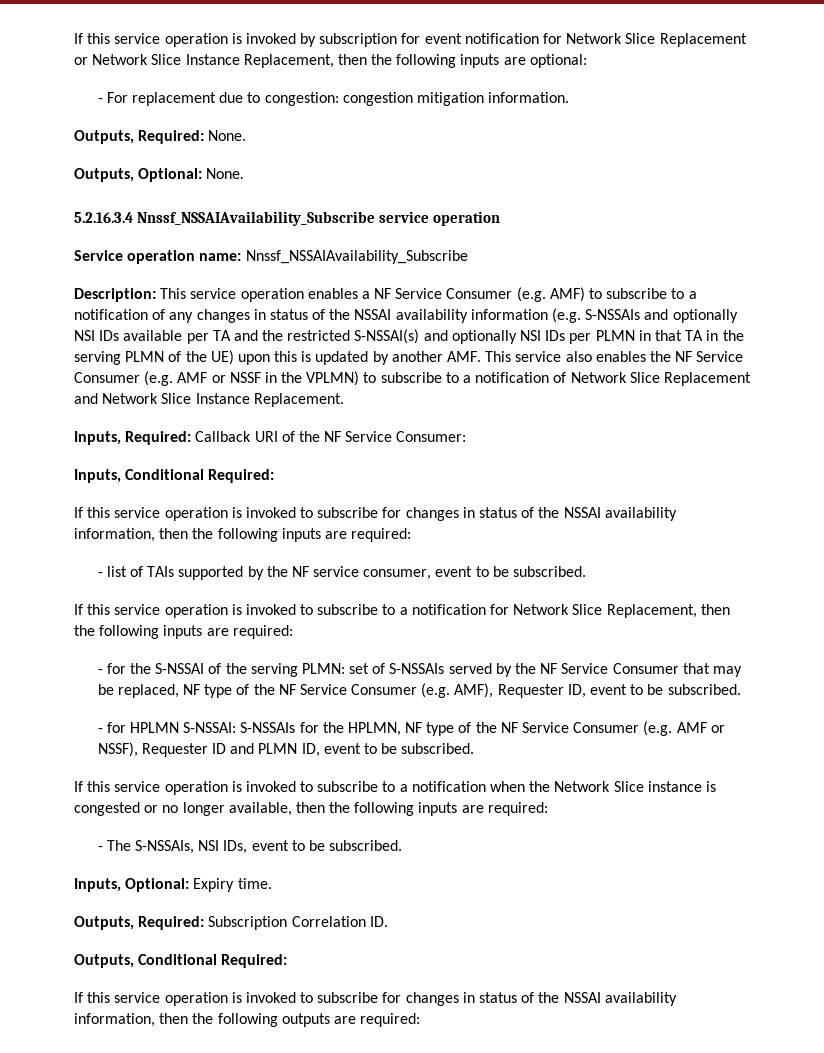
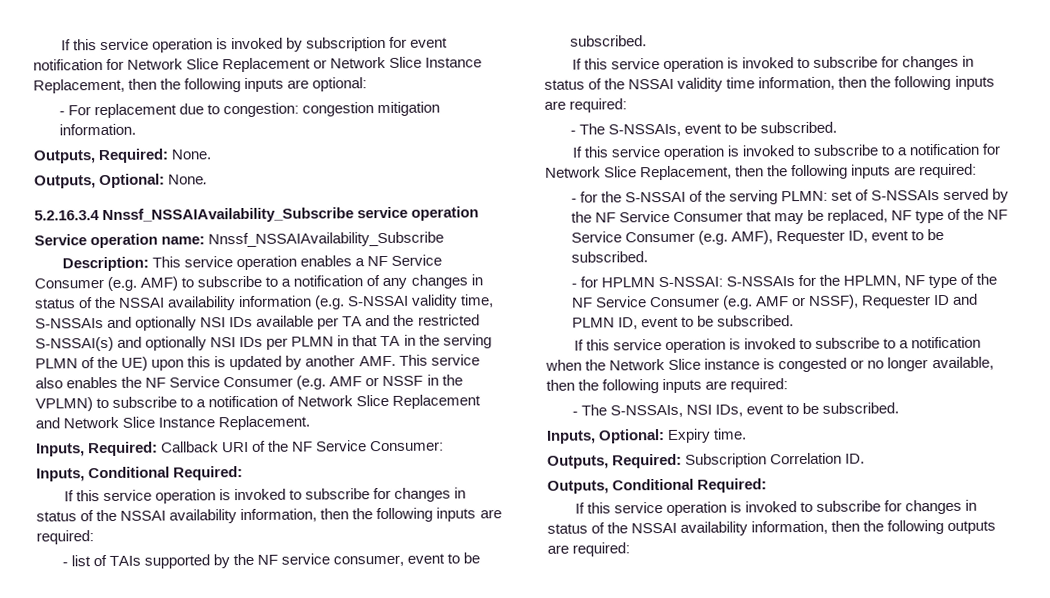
(582, 315) none -> [347,294,495,309] S-NSSAI validity time,
(586, 571) none -> [571,55,975,73] [544,75,995,92] [544,98,628,113] [569,121,837,137] // If this service operation is invoked to subscribe for changes in status of the NSSAI validity time information, then the following inputs are required: // - The S-NSSAIs, event to be subscribed.

